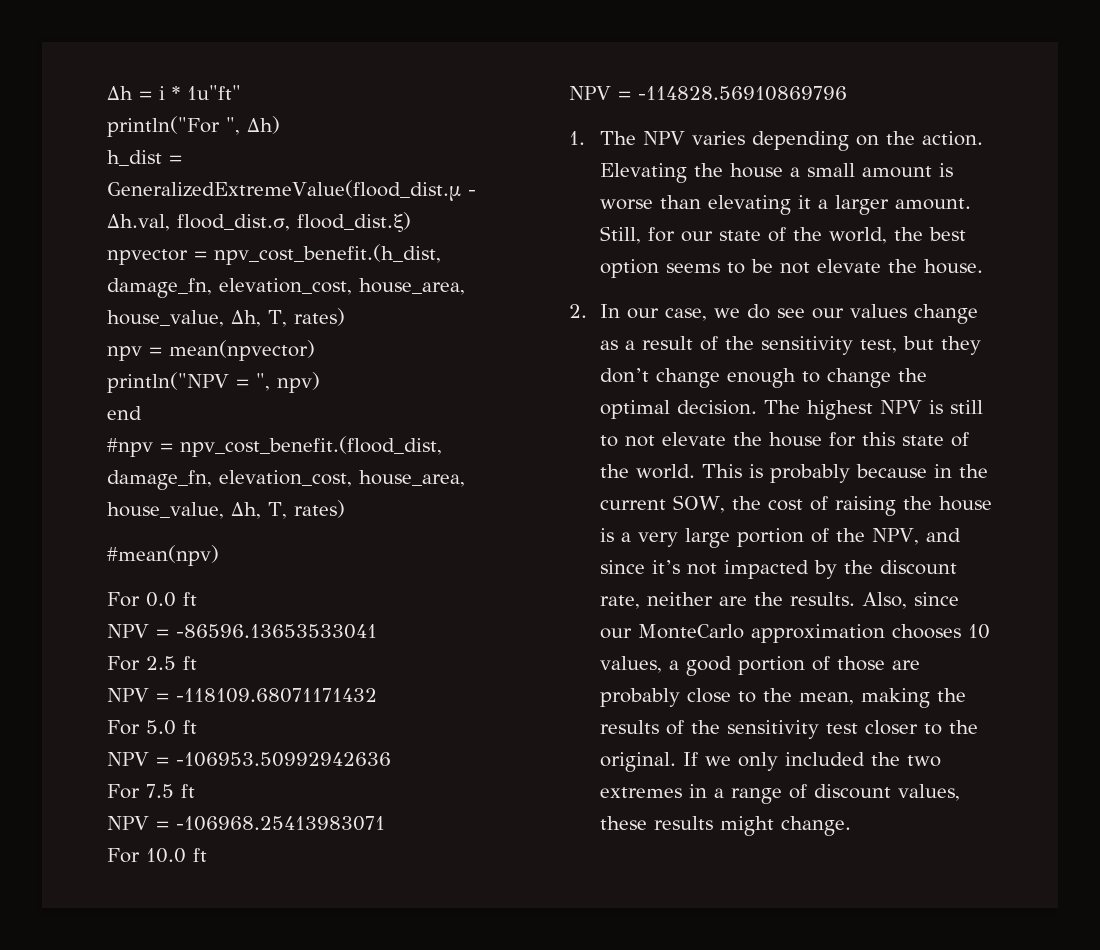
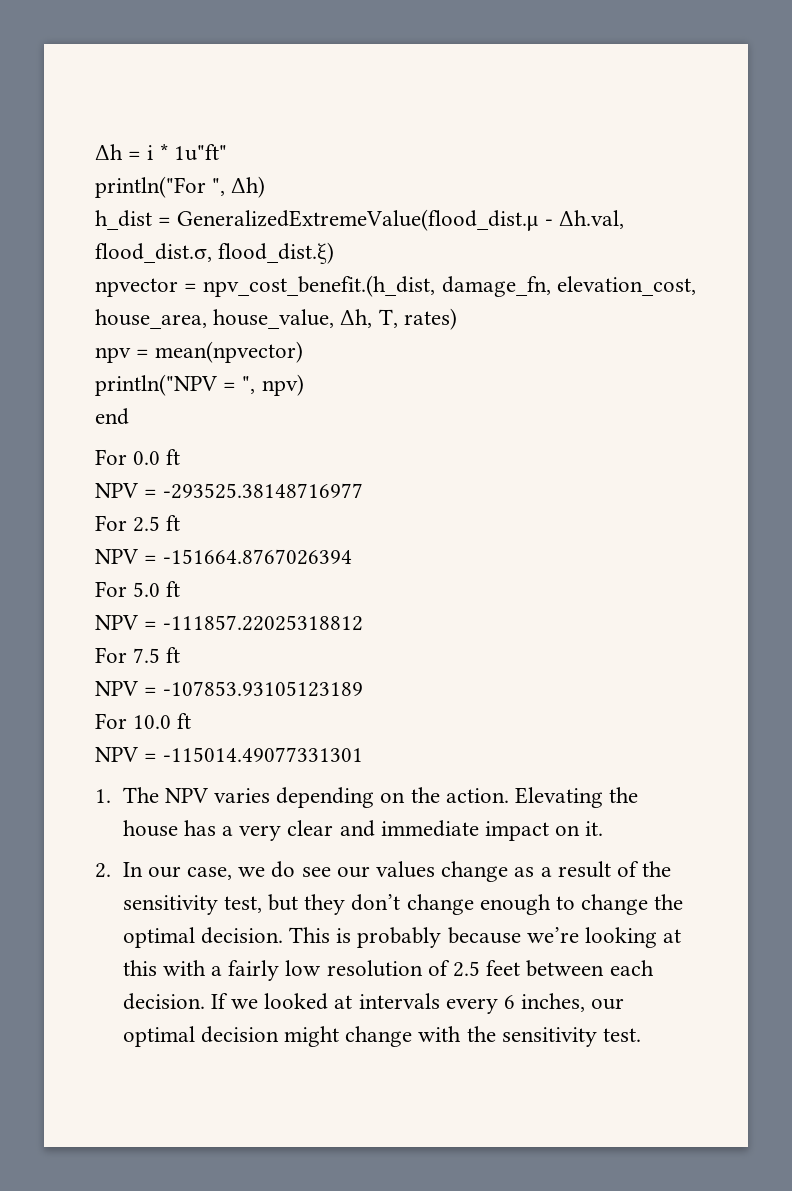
[107,436,442,457] [107,470,465,490] [107,500,345,519] [107,545,219,566] // #npv = npv_cost_benefit.(flood_dist, damage_fn, elevation_cost, house_area, house_value, Δh, T, rates) // #mean(npv) -> (129, 416) none
[176,624,377,639] -86596.13653533041 -> [163,483,364,499] -293525.38148716977
[176,688,377,703] -118109.68071171432 -> [163,549,353,565] -151664.8767026394
[176,752,391,767] -106953.50992942636 -> [163,615,364,631] -111857.22025318812
[176,816,385,831] -106968.25413983071 -> [163,681,364,697] -107853.93105123189
[638,86,847,101] -114828.56910869796 -> [163,747,364,762] -115014.49077331301
[789,163,953,178] [599,195,971,215] [599,226,966,244] [599,259,983,278] a small amount is worse than elevating it a larger amount. Still, for our state of the world, the best option seems to be not elevate the house. -> [183,820,604,841] has a very clear and immediate impact on it.
[763,400,983,420] [599,432,969,447] [599,464,988,483] [599,495,992,516] [599,528,961,548] [599,560,957,579] [599,592,959,609] [599,624,990,643] [599,656,920,676] [599,688,966,708] [599,720,978,739] [599,752,941,772] [599,784,960,804] [599,816,851,836] The highest NPV is still to not elevate the house for this state of the world. This is probably because in the current SOW, the cost of raising the house is a very large portion of the NPV, and since it’s not impacted by the discount rate, neither are the results. Also, since our MonteCarlo approximation chooses 10 values, a good portion of those are probably close to the mean, making the results of the sensitivity test closer to the original. If we only included the two extremes in a range of discount values, these results might change. -> [288,927,682,948] [122,960,654,981] [122,993,625,1014] [122,1026,641,1047] This is probably because we’re looking at this with a fairly low resolution of 2.5 feet between each decision. If we looked at intervals every 6 inches, our optimal decision might change with the sensitivity test.

